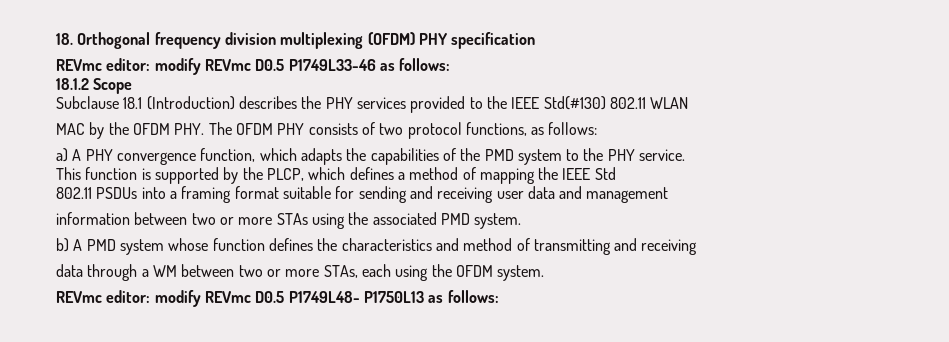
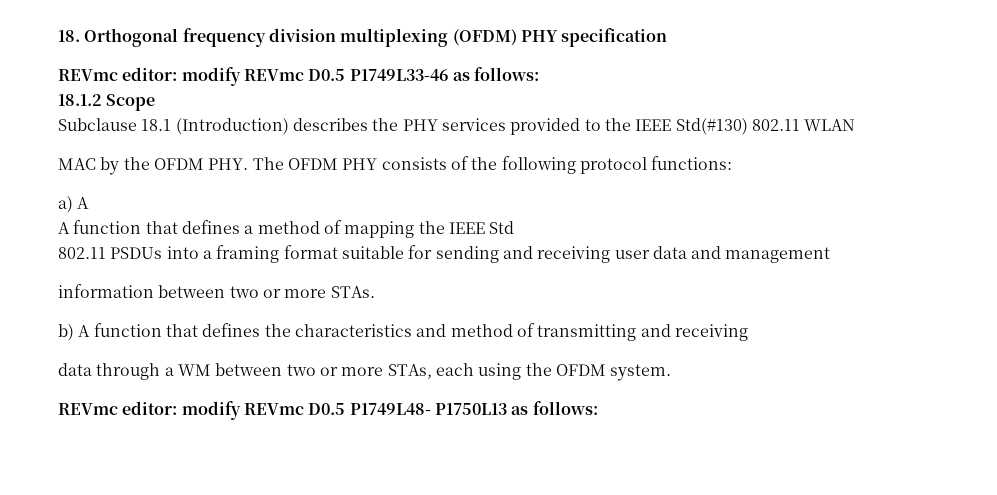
[379,122,598,139] [56,148,686,165] [56,167,346,184] two protocol functions, as follows: // a) A PHY convergence function, which adapts the capabilities of the PMD system to the PHY service. // This function is supported by the PLCP, which -> [471,156,733,174] [58,196,90,213] [58,220,178,234] the following protocol functions: // a) A // A function that
[276,212,522,229] [56,238,265,255] STAs using the associated PMD system. // b) A PMD system whose function -> [330,286,375,298] [58,323,198,341] STAs. // b) A function that

